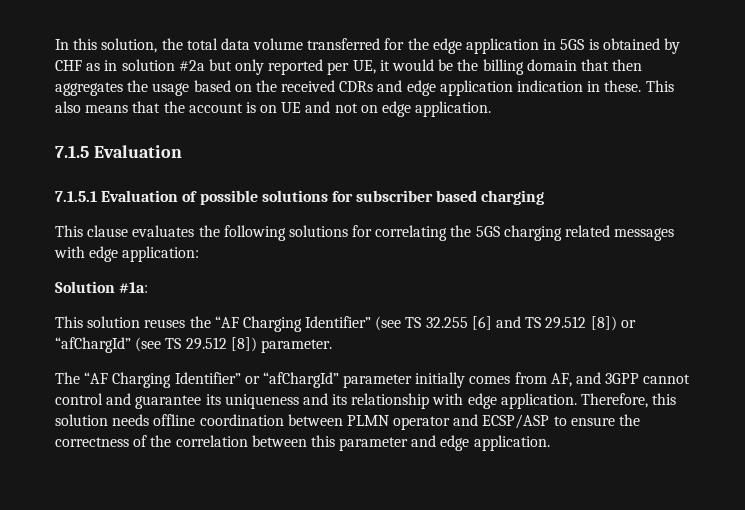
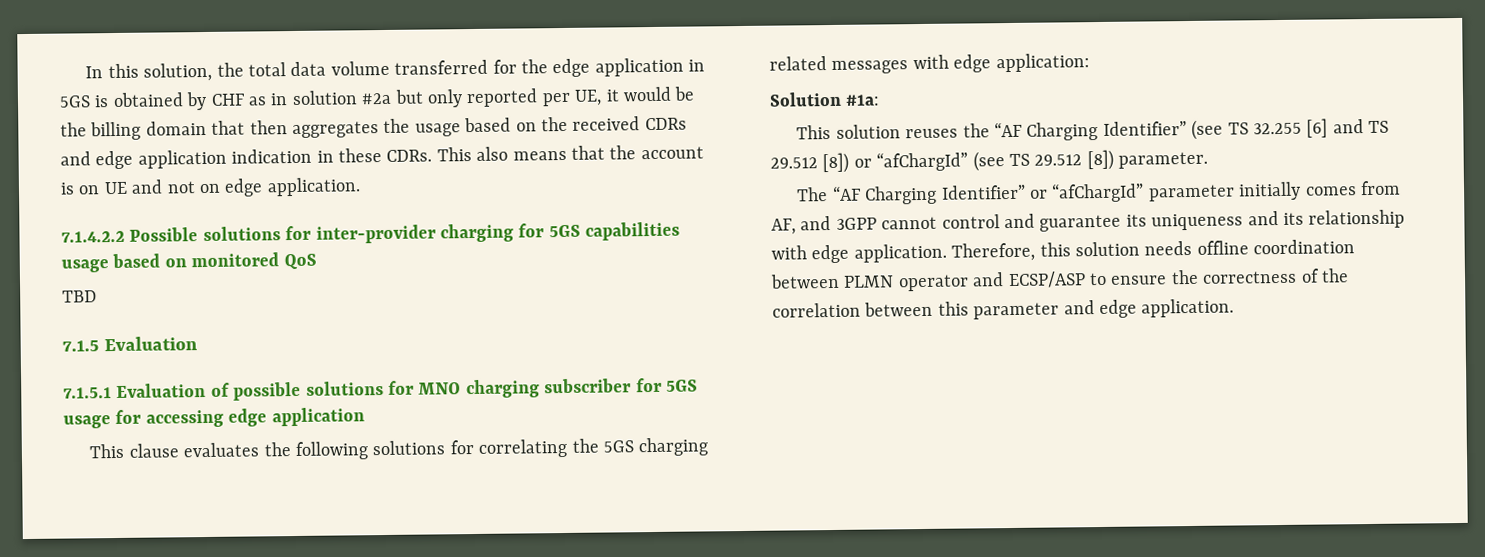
[604,80,642,92] these. -> [338,148,433,163] these CDRs.
(492, 109) none -> [61,221,681,244] [61,252,317,273] [62,290,97,303] // 7.1.4.2.2 Possible solutions for inter-provider charging for 5GS capabilities usage based on monitored QoS // TBD
[356,190,545,205] subscriber based charging -> [418,377,698,399] [63,407,365,429] MNO charging subscriber for 5GS usage for accessing edge application

